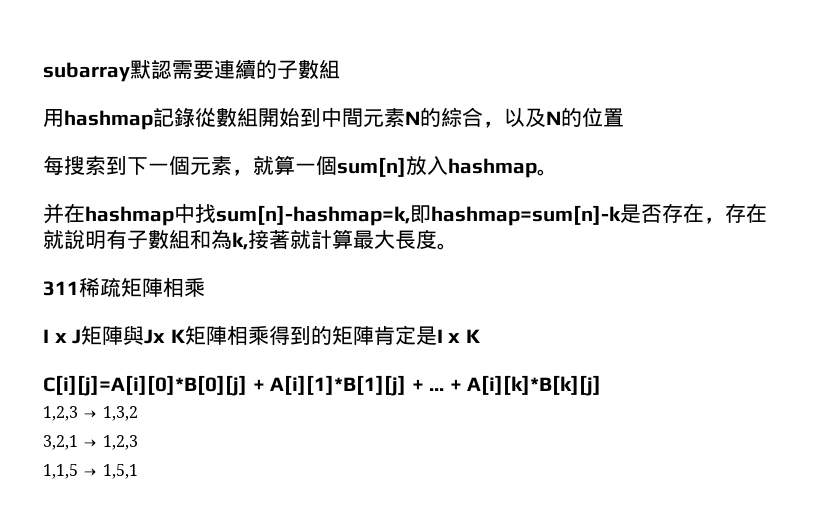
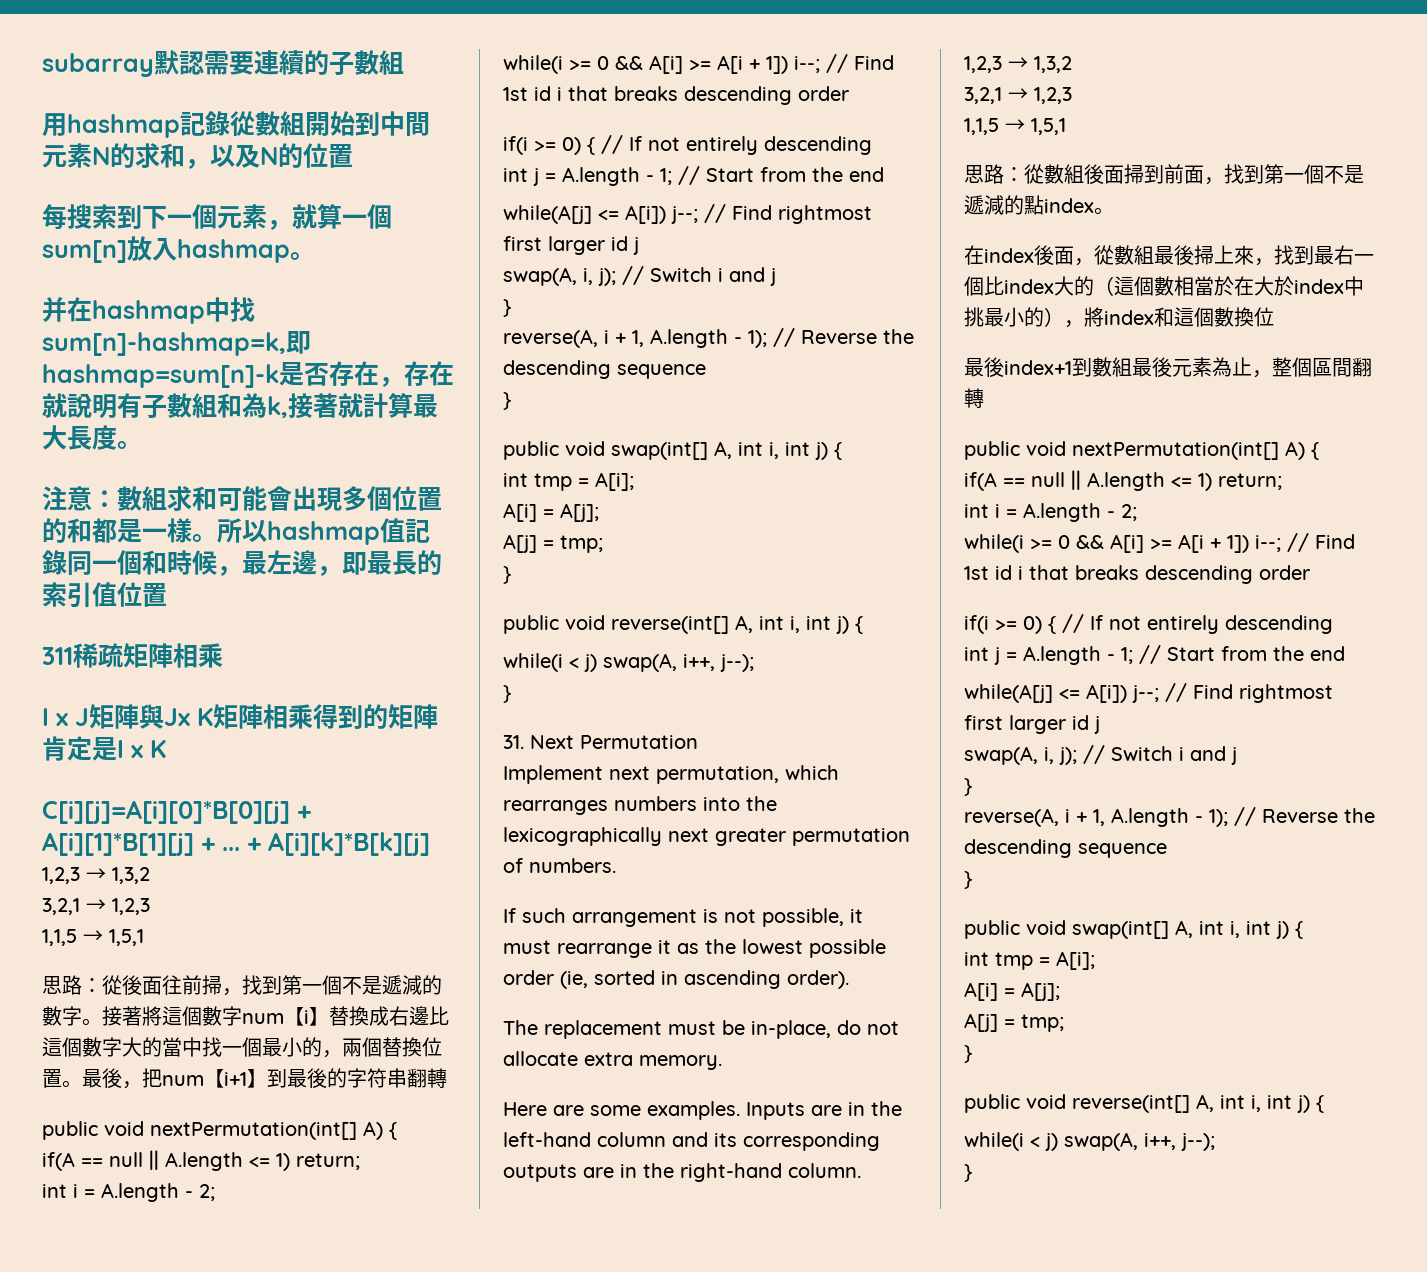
[441,107,483,127] 綜合 -> [135,143,185,169] 求和
(458, 246) none -> [42,486,442,512] [42,518,430,545] [42,550,442,576] [42,582,167,608] // 注意：數組求和可能會出現多個位置的和都是一樣。所以hashmap值記錄同一個和時候，最左邊，即最長的索引值位置
(138, 471) none -> [42,975,442,996] [42,1006,449,1026] [42,1037,442,1058] [42,1068,447,1089] [42,1121,397,1140] [42,1150,360,1171] [42,1183,215,1202] [503,54,894,74] [503,86,849,105] [503,135,872,155] [503,166,884,186] [503,204,872,224] [503,236,639,255] [503,266,776,286] [503,299,511,317] [503,328,914,348] [503,360,706,379] [503,392,511,410] [503,441,842,460] [503,472,634,491] [503,503,599,522] [503,534,603,553] [503,566,511,584] [503,615,863,634] [503,653,754,672] [503,685,511,703] [503,735,698,749] [503,765,839,784] [503,796,777,815] [503,827,910,846] [503,858,616,873] [503,908,863,927] [503,939,886,958] [503,970,849,989] [503,1020,899,1039] [503,1051,722,1070] [503,1101,902,1120] [503,1132,880,1151] [503,1163,861,1182] [964,56,1072,73] [964,87,1072,104] [964,118,1066,135] [964,164,1364,185] [964,195,1114,215] [964,245,1374,266] [964,276,1364,296] [964,307,1274,328] [964,357,1372,378] [964,388,984,408] [964,441,1319,460] [964,470,1282,491] [964,503,1137,522] [964,533,1355,553] [964,565,1310,584] [964,614,1333,634] [964,645,1345,665] [964,683,1333,703] [964,715,1100,734] [964,745,1237,765] [964,778,972,796] [964,807,1375,827] [964,839,1167,858] [964,871,972,889] [964,920,1303,939] [964,951,1095,970] [964,982,1060,1001] [964,1013,1064,1032] [964,1045,972,1063] [964,1094,1324,1113] [964,1132,1215,1151] [964,1164,972,1182] // 思路：從後面往前掃，找到第一個不是遞減的數字。接著將這個數字num【i】替換成右邊比這個數字大的當中找一個最小的，兩個替換位置。最後，把num【i+1】到最後的字符串翻轉 // public void nextPermutation(int[] A) { // if(A == null || A.length <= 1) return; // int i = A.length - 2; // while(i >= 0 && A[i] >= A[i + 1]) i--; // Find 1st id i that breaks descending order // if(i >= 0) { // If not entirely descending // int j = A.length - 1; // Start from the end // while(A[j] <= A[i]) j--; // Find rightmost first larger id j // swap(A, i, j); // Switch i and j // } // reverse(A, i + 1, A.length - 1); // Reverse the descending sequence // } // public void swap(int[] A, int i, int j) { // int tmp = A[i]; // A[i] = A[j]; // A[j] = tmp; // } // public void reverse(int[] A, int i, int j) { // while(i < j) swap(A, i++, j--); // } // 31. Next Permutation // Implement next permutation, which rearranges numbers into the lexicographically next greater permutation of numbers. // If such arrangement is not possible, it must rearrange it as the lowest possible order (ie, sorted in ascending order). // The replacement must be in-place, do not allocate extra memory. // Here are some examples. Inputs are in the left-hand column and its corresponding outputs are in the right-hand column. // 1,2,3 → 1,3,2 // 3,2,1 → 1,2,3 // 1,1,5 → 1,5,1 // 思路：從數組後面掃到前面，找到第一個不是遞減的點index。 // 在index後面，從數組最後掃上來，找到最右一個比index大的（這個數相當於在大於index中挑最小的），將index和這個數換位 // 最後index+1到數組最後元素為止，整個區間翻轉 // public void nextPermutation(int[] A) { // if(A == null || A.length <= 1) return; // int i = A.length - 2; // while(i >= 0 && A[i] >= A[i + 1]) i--; // Find 1st id i that breaks descending order // if(i >= 0) { // If not entirely descending // int j = A.length - 1; // Start from the end // while(A[j] <= A[i]) j--; // Find rightmost first larger id j // swap(A, i, j); // Switch i and j // } // reverse(A, i + 1, A.length - 1); // Reverse the descending sequence // } // public void swap(int[] A, int i, int j) { // int tmp = A[i]; // A[i] = A[j]; // A[j] = tmp; // } // public void reverse(int[] A, int i, int j) { // while(i < j) swap(A, i++, j--); // }

